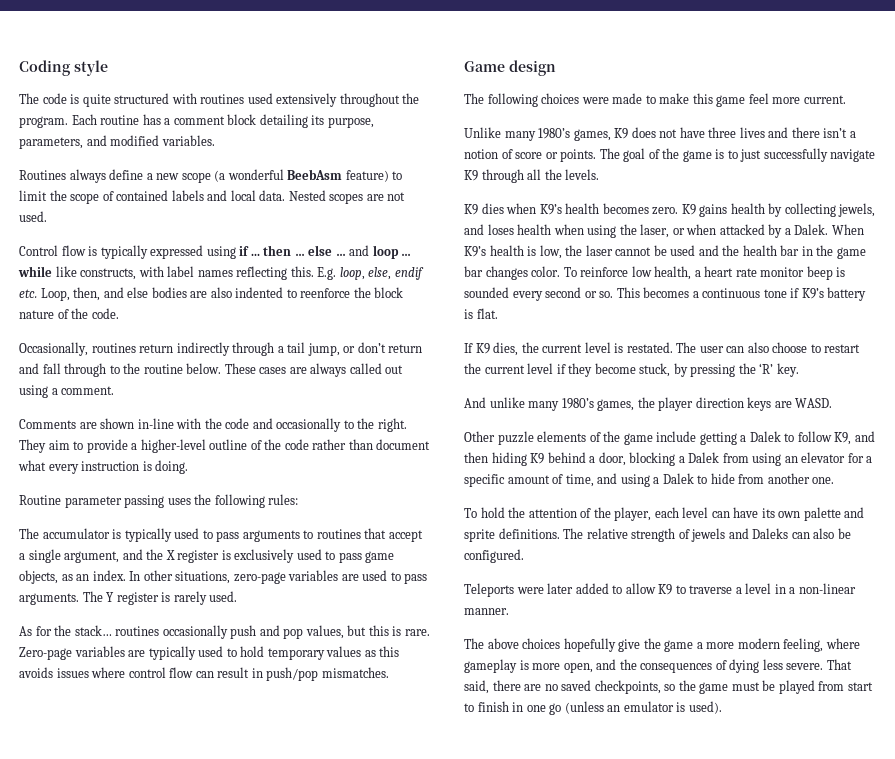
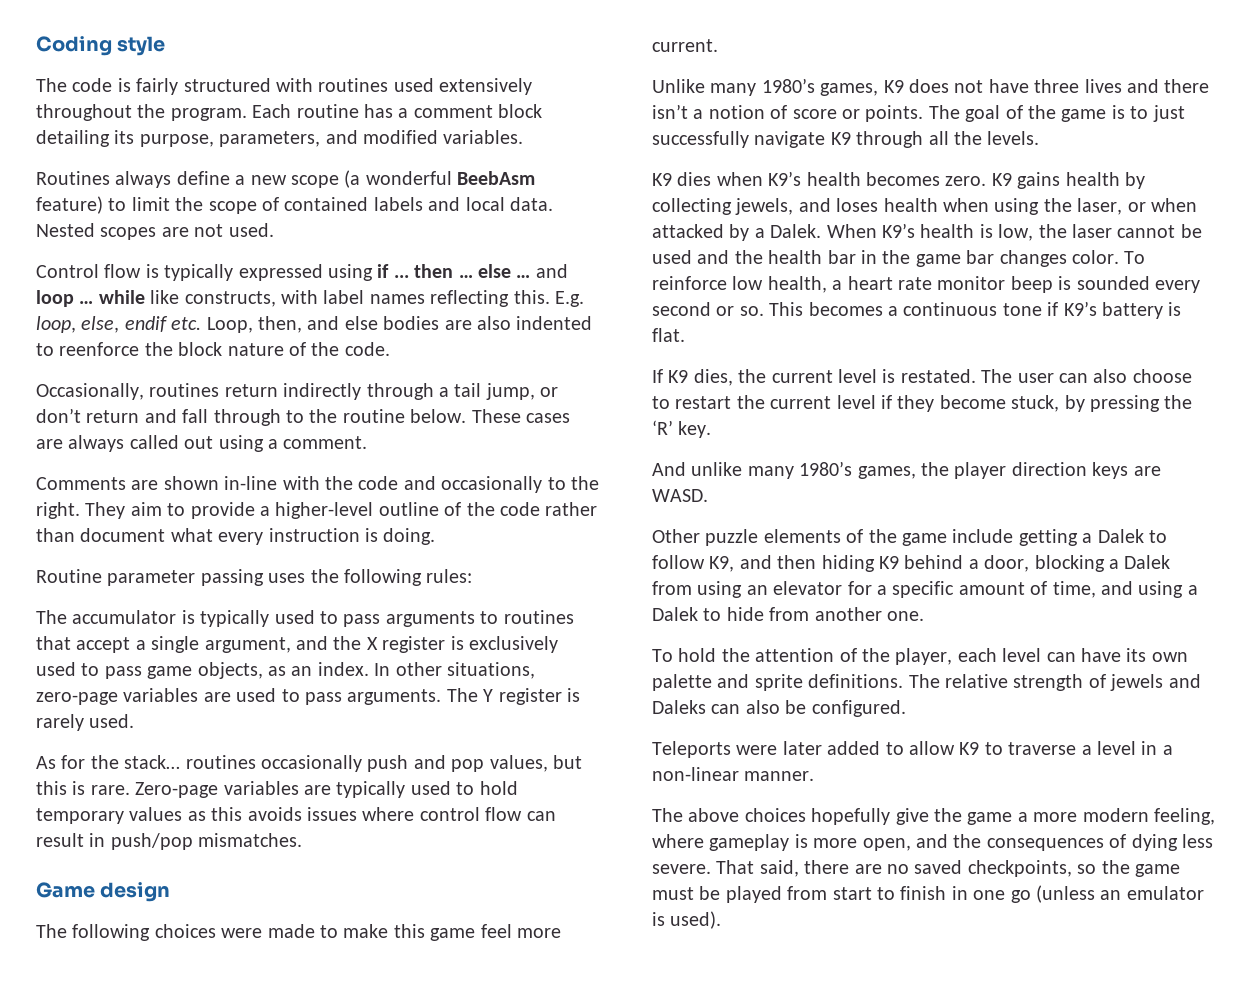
[82,94,111,107] quite -> [136,78,179,95] fairly

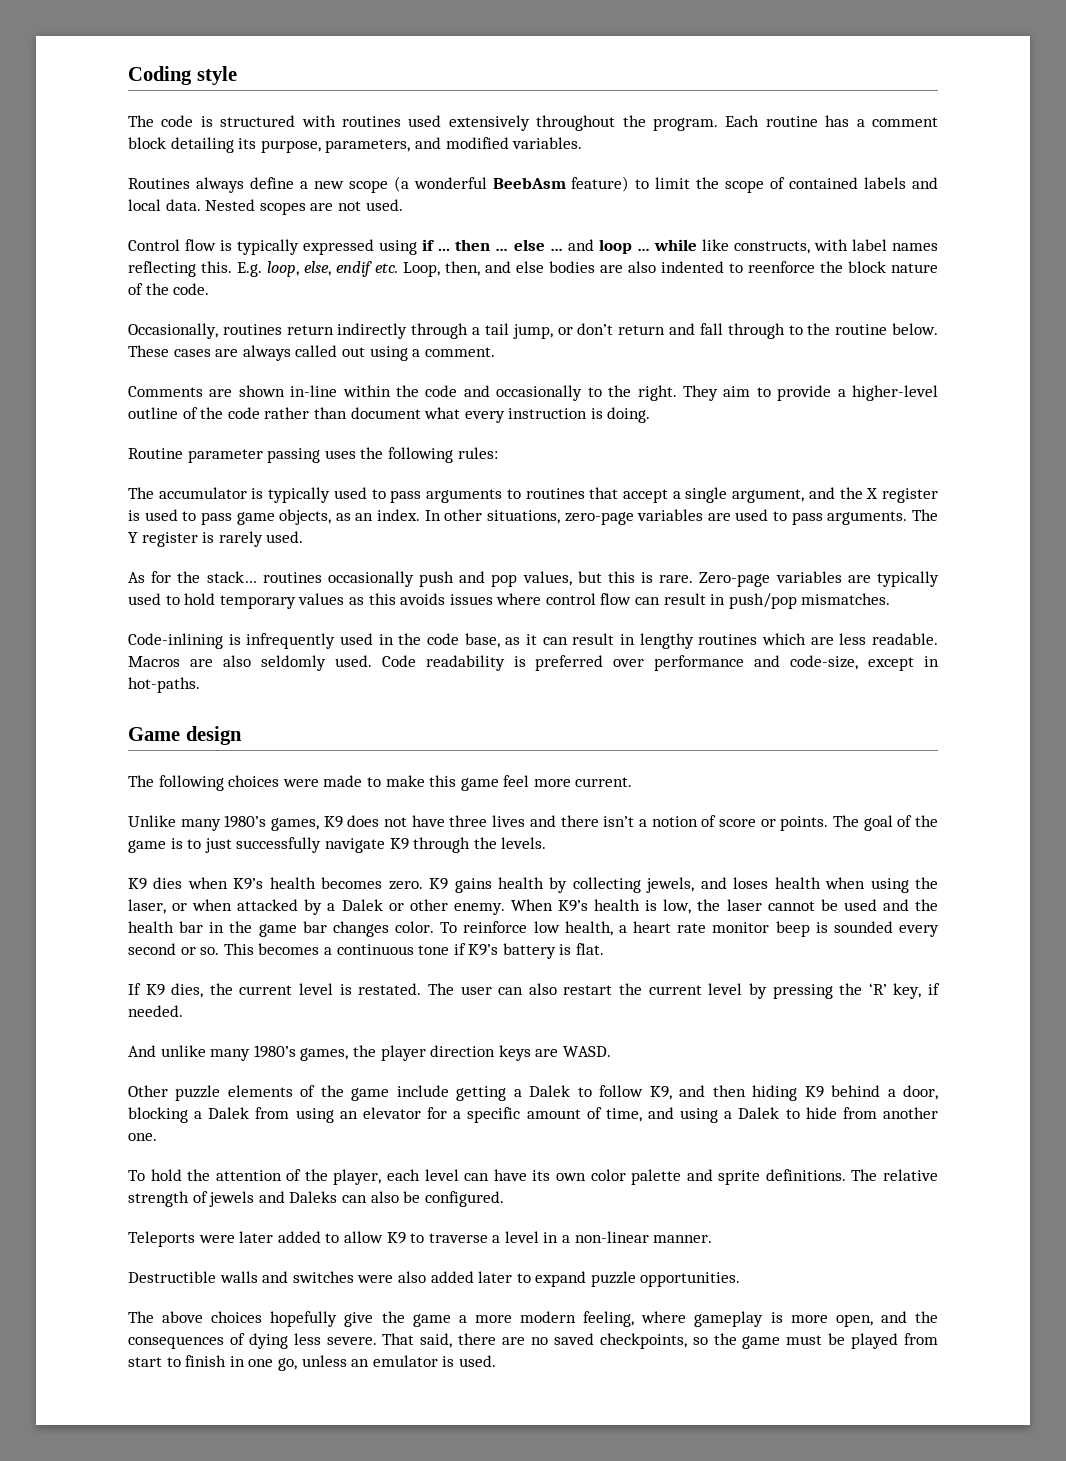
[136,78,179,95] fairly -> (213, 121) none
[282,476,320,490] with -> [342,385,391,397] within
[468,636,558,653] exclusively -> (140, 515) none
(303, 840) none -> [128,633,938,649] [128,655,940,671] [128,677,200,693] // Code-inlining is infrequently used in the code base, as it can result in lengthy routines which are less readable. Macros are also seldomly used. Code readability is preferred over performance and code-size, except in hot-paths.
[928,131,949,145] all -> (471, 845) none
[770,224,822,238] Dalek. -> [341,899,505,915] Dalek or other enemy.
[1132,369,1192,383] [652,396,670,409] choose to -> (557, 989) none
[881,395,1060,412] if they become stuck, -> (743, 989) none
[678,421,712,438] key. -> [893,983,940,999] [128,1005,183,1017] key, if needed.
(1188, 657) none -> [590,1169,626,1181] color
(815, 776) none -> [128,1271,741,1287] // Destructible walls and switches were also added later to expand puzzle opportunities.
[1010,885,1095,903] go (unless -> [277,1355,347,1371] go, unless
[670,911,722,929] used). -> [458,1355,496,1367] used.

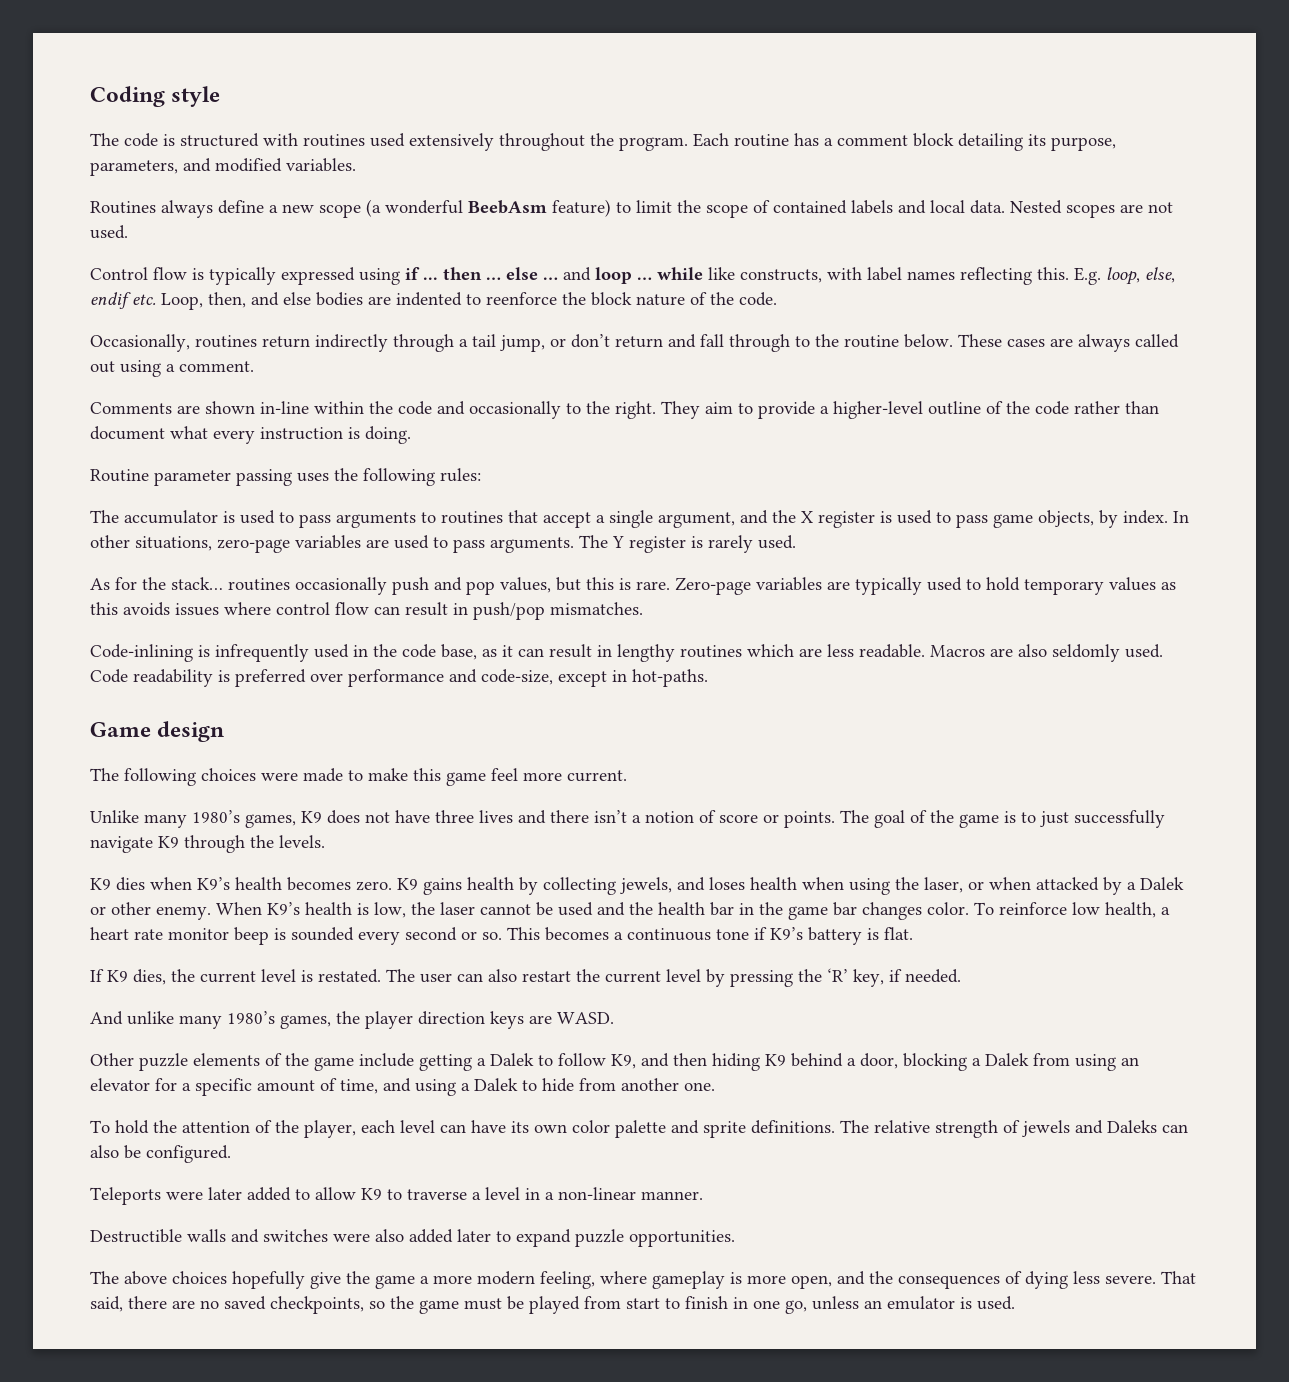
[628,261,656,273] also -> (391, 300) none
[268,487,331,503] typically -> (235, 517) none
[335,513,374,521] as an -> [1099,510,1118,528] by

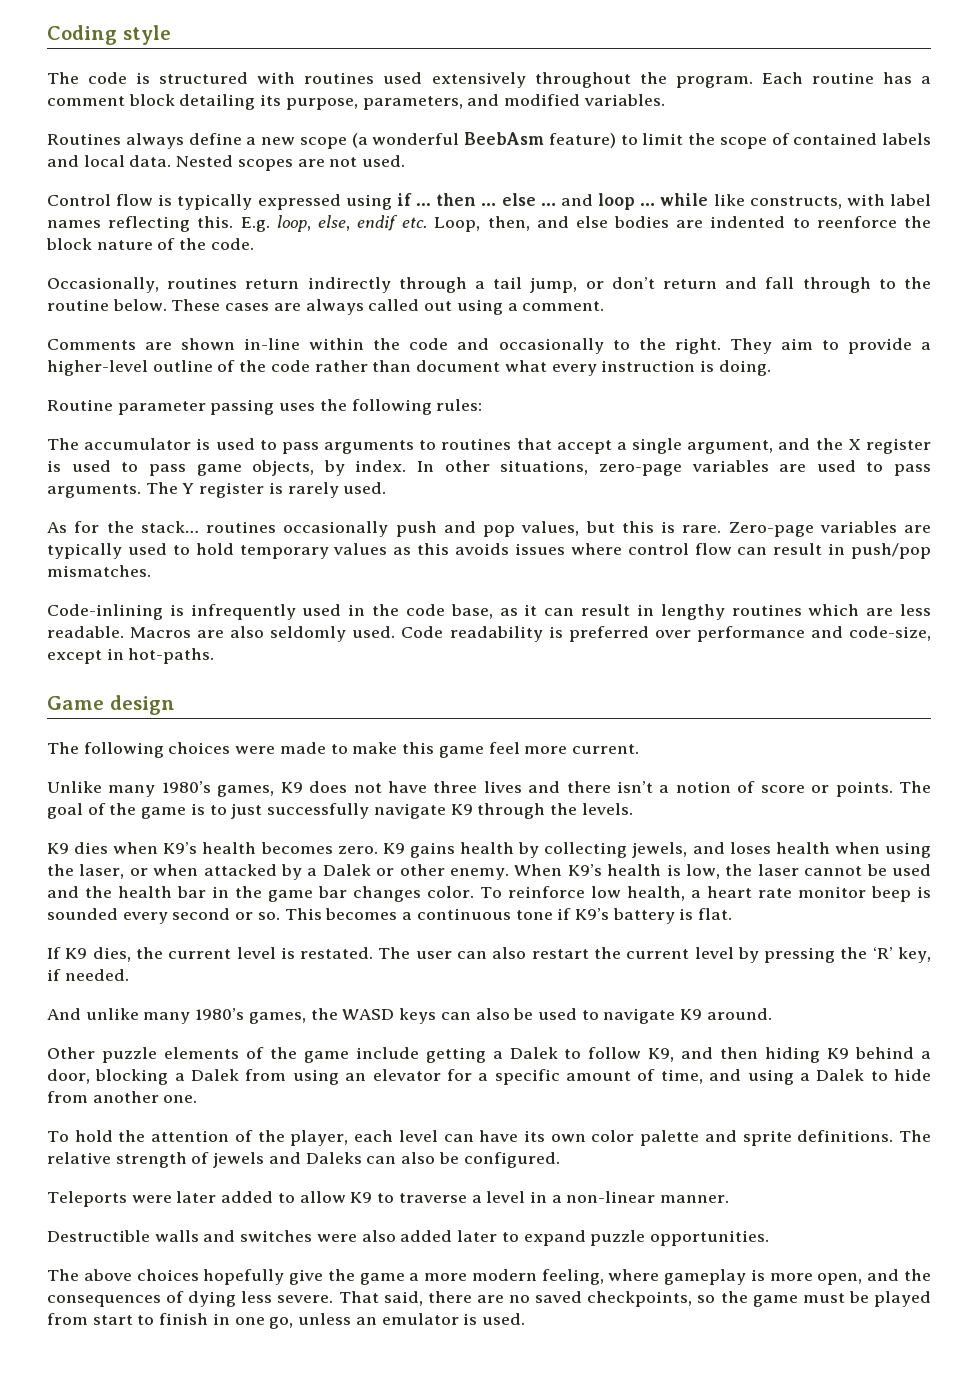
[365,1011,614,1029] player direction keys are WASD. -> [342,1008,772,1024] WASD keys can also be used to navigate K9 around.

